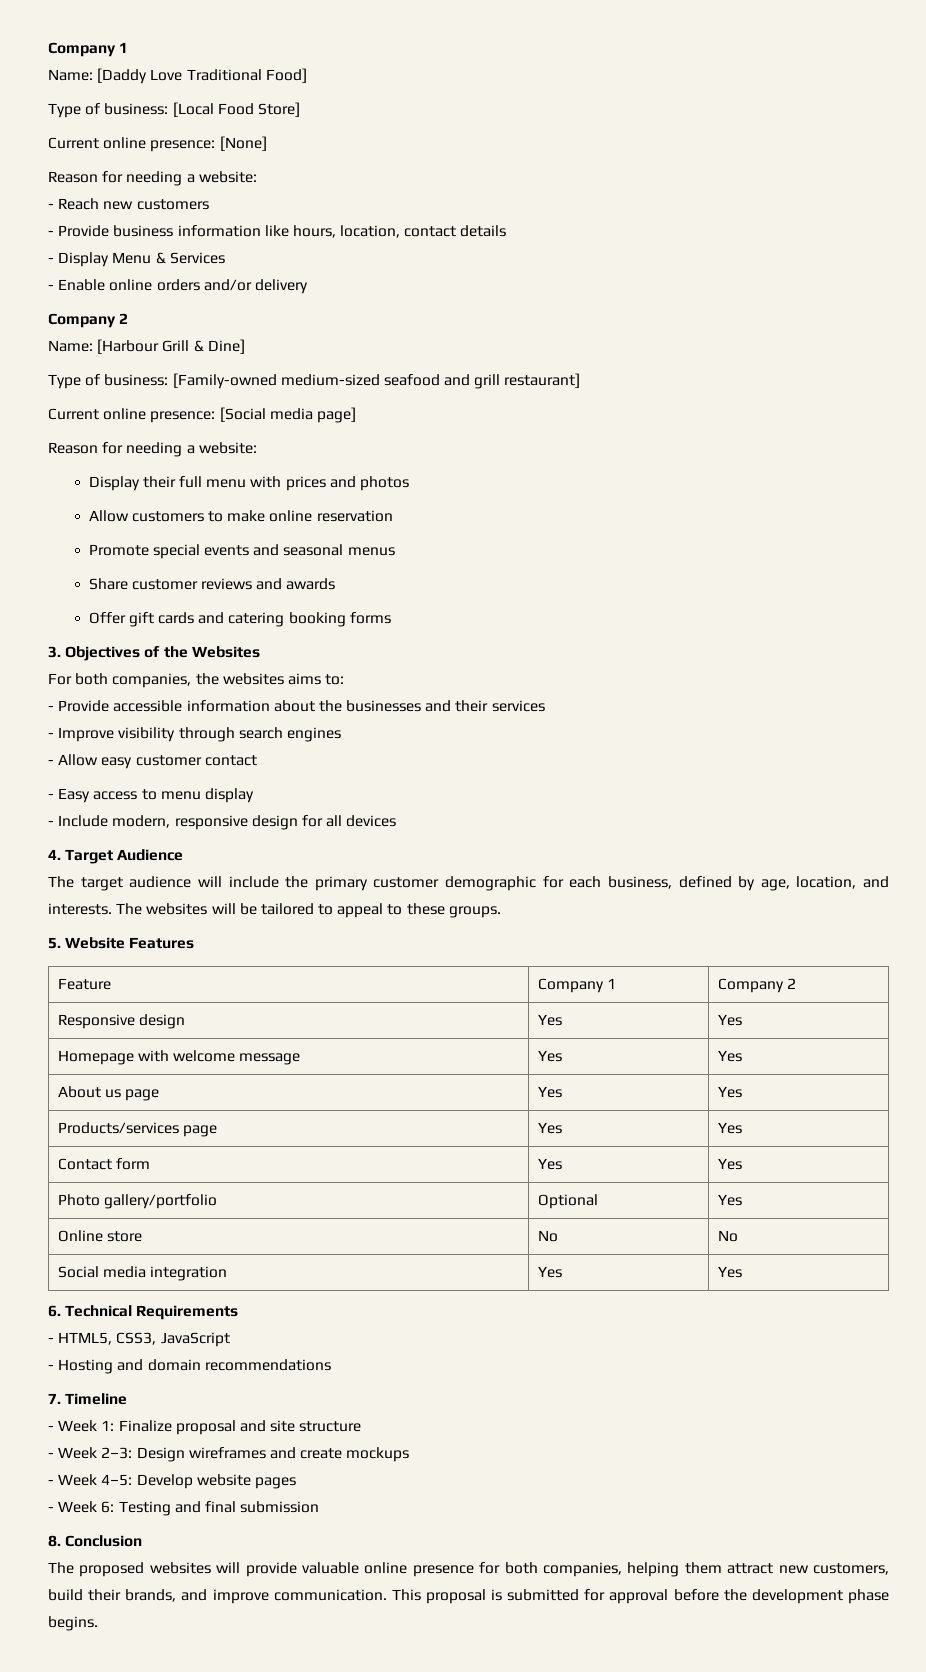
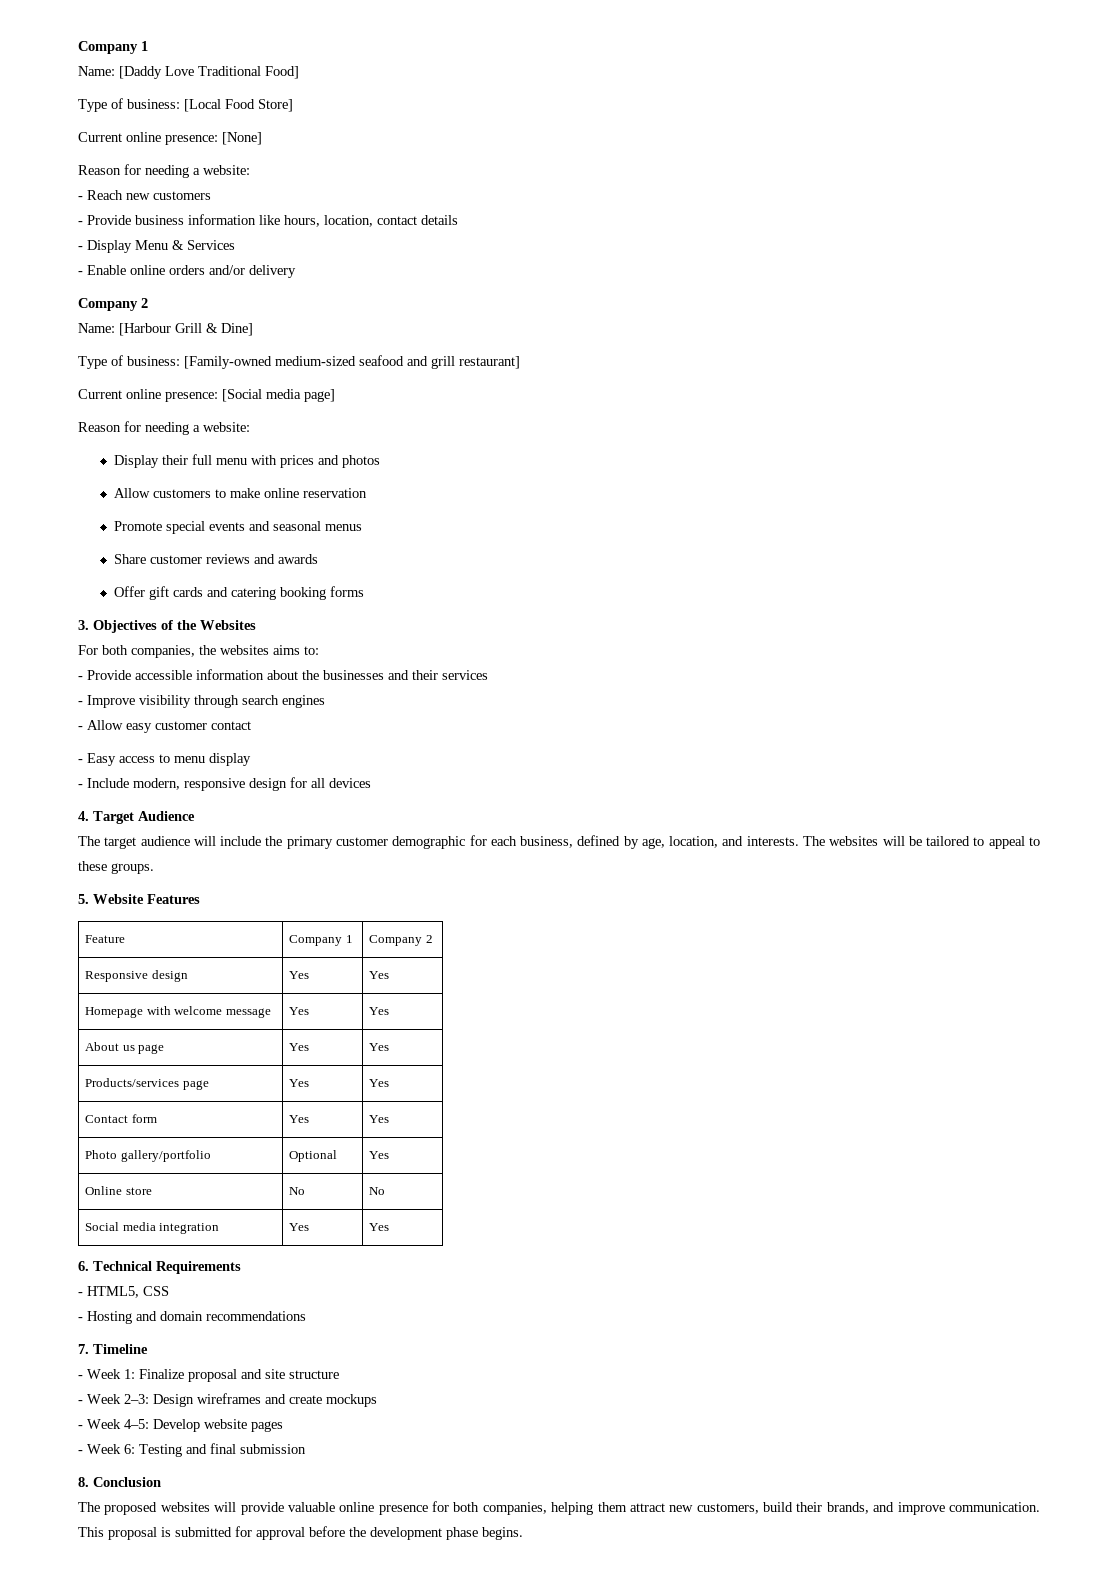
[116,1332,230,1347] CSS3, JavaScript -> [143,1286,169,1296] CSS

